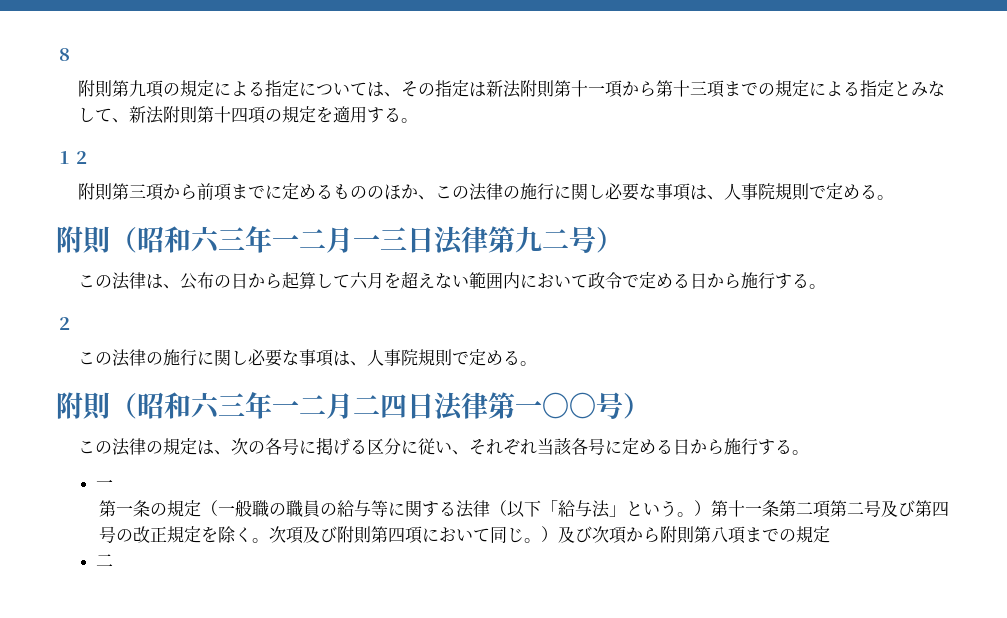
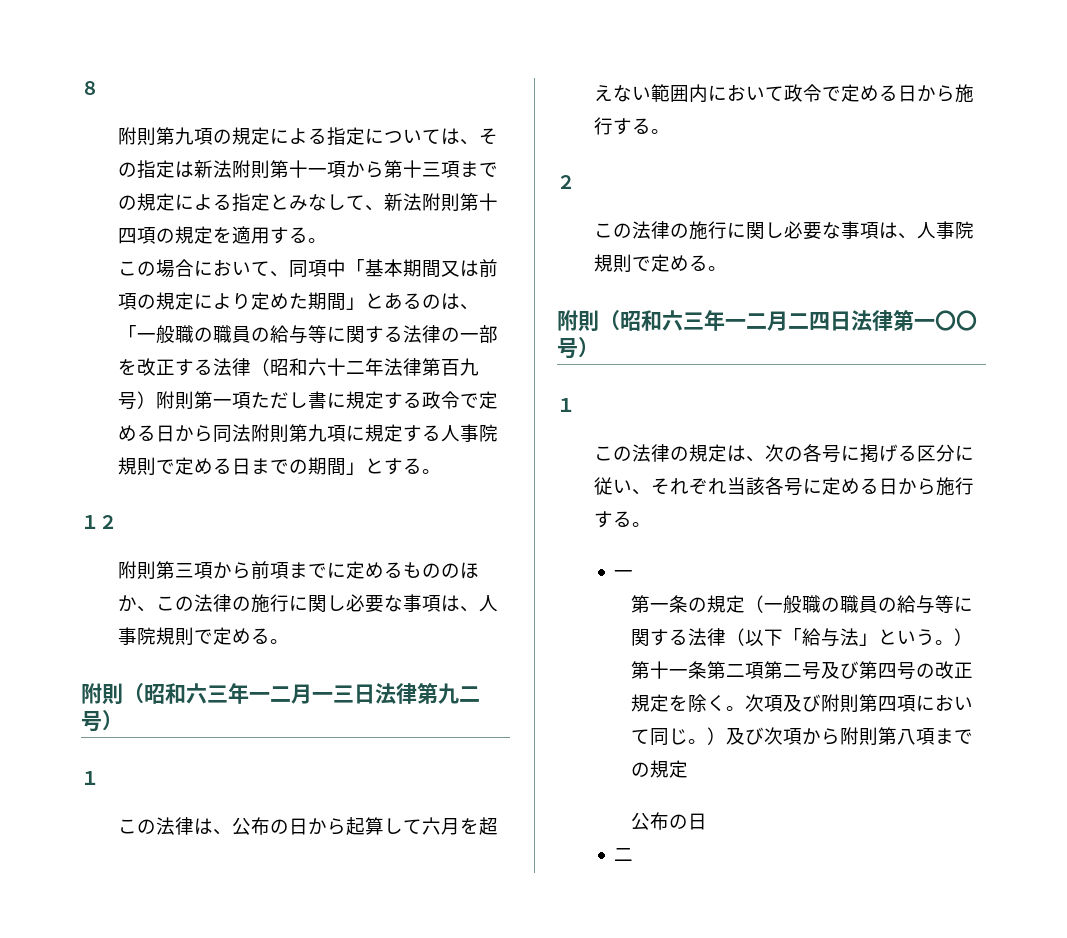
(418, 120) none -> [117,259,498,278] [117,292,479,311] [117,325,498,344] [117,358,479,376] [117,391,498,410] [117,424,498,443] [117,457,441,476] // この場合において、同項中「基本期間又は前項の規定により定めた期間」とあるのは、「一般職の職員の給与等に関する法律の一部を改正する法律（昭和六十二年法律第百九号）附則第一項ただし書に規定する政令で定める日から同法附則第九項に規定する人事院規則で定める日までの期間」とする。
(623, 240) none -> [81,771,99,785] // １
(650, 406) none -> [557,398,575,412] // １
(831, 534) none -> [630,812,707,830] // 公布の日

